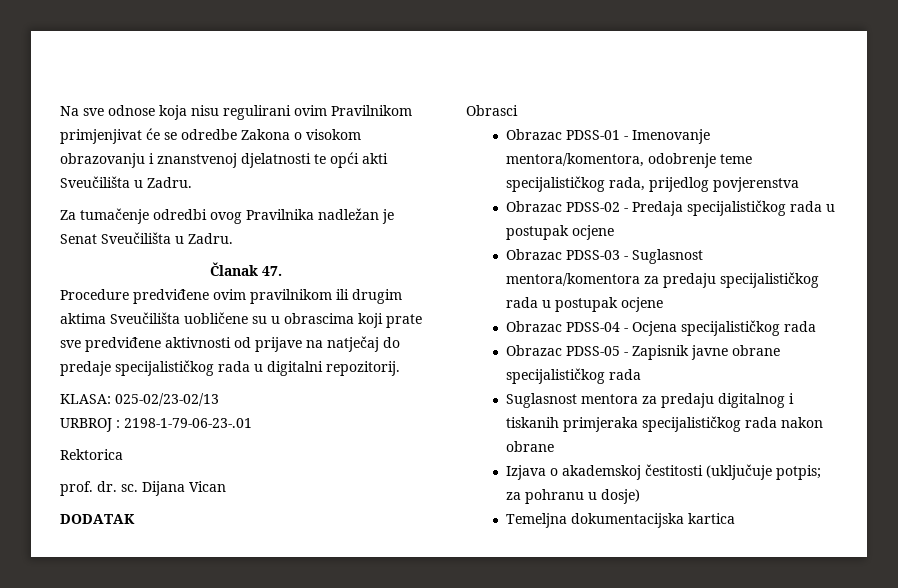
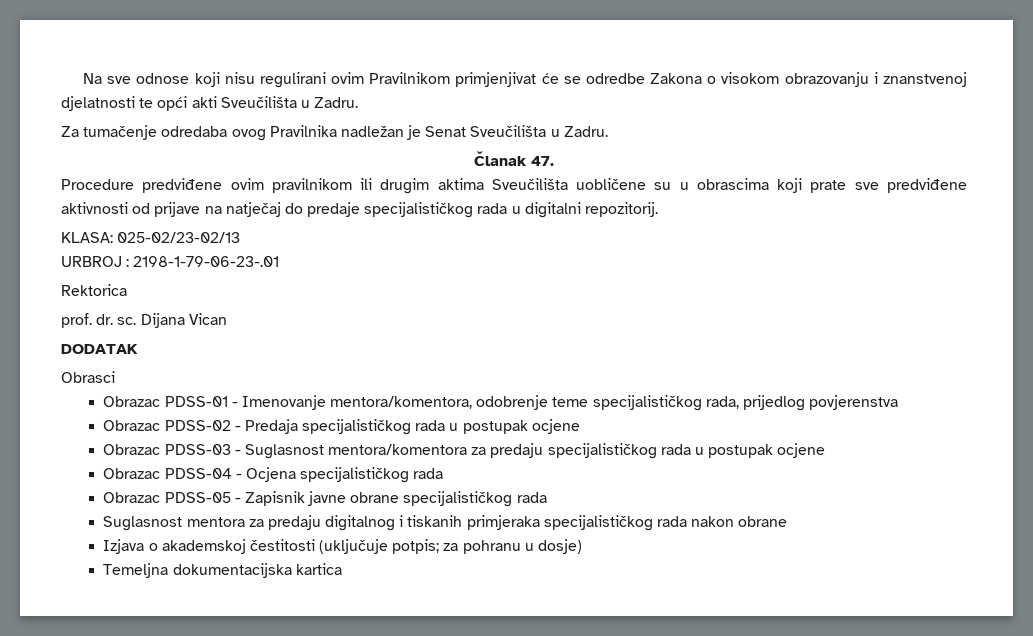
[159,105,187,120] koja -> [194,72,220,87] koji
[153,209,207,220] odredbi -> [161,126,228,137] odredaba

